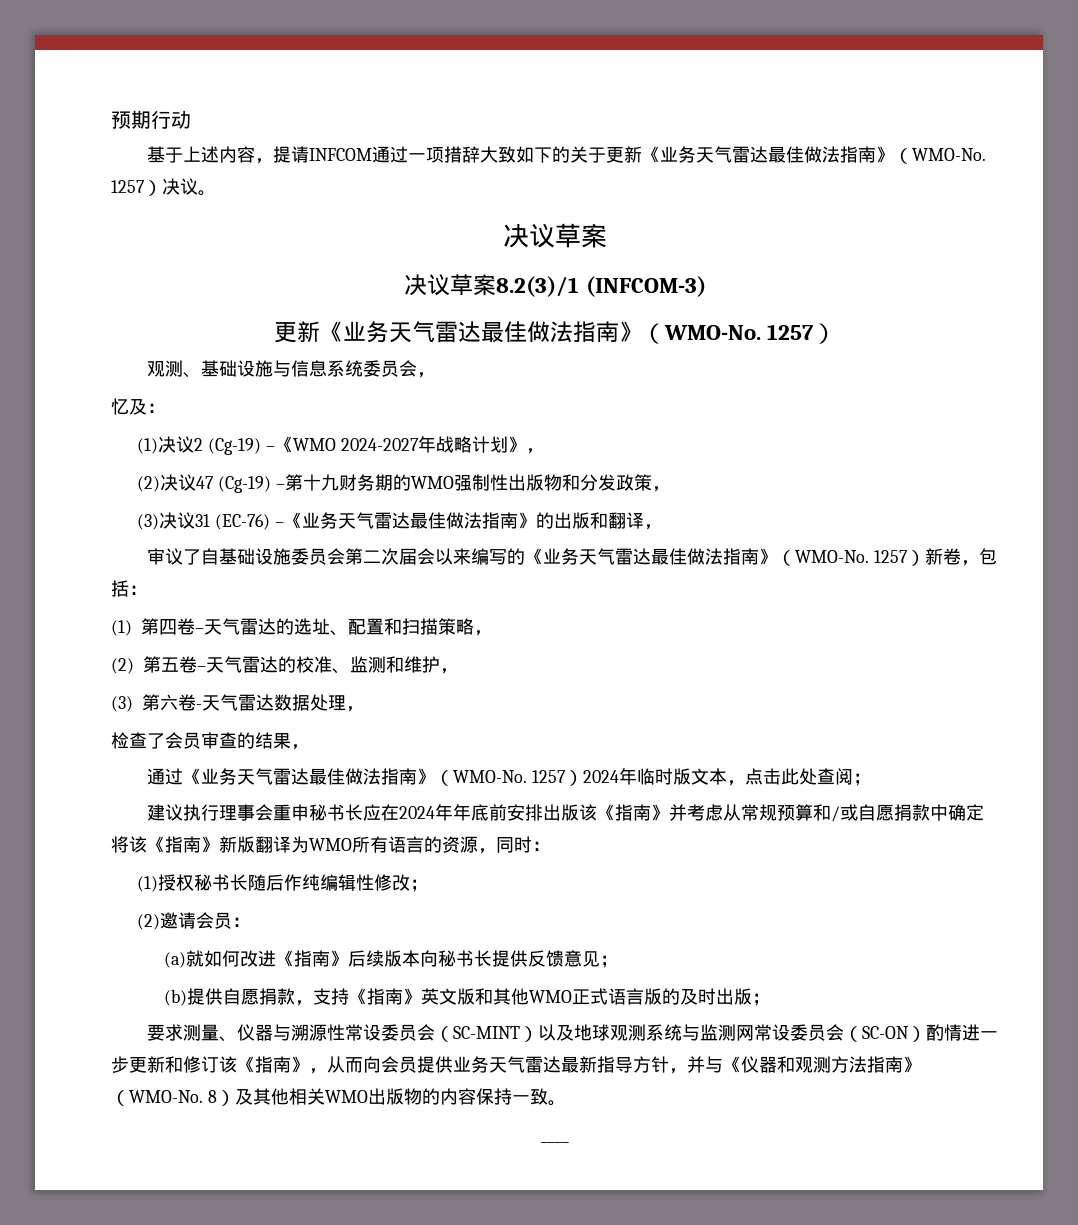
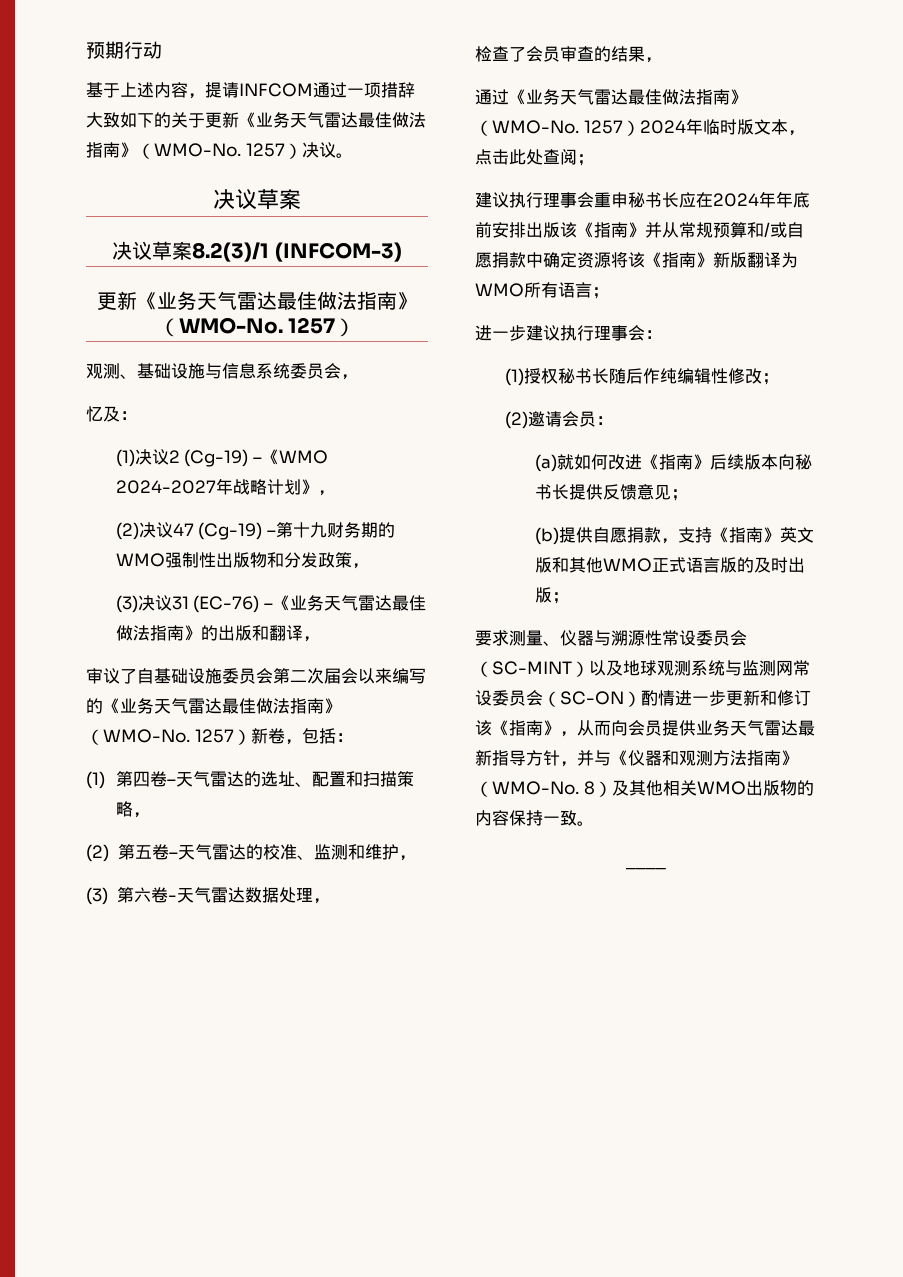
[686,804,723,821] 考虑 -> (662, 230) none
(984, 812) none -> [577,252,611,268] 资源
[424,836,532,854] 的资源，同时 -> [592,287,609,299] [475,325,645,341] ； // 进一步建议执行理事会

